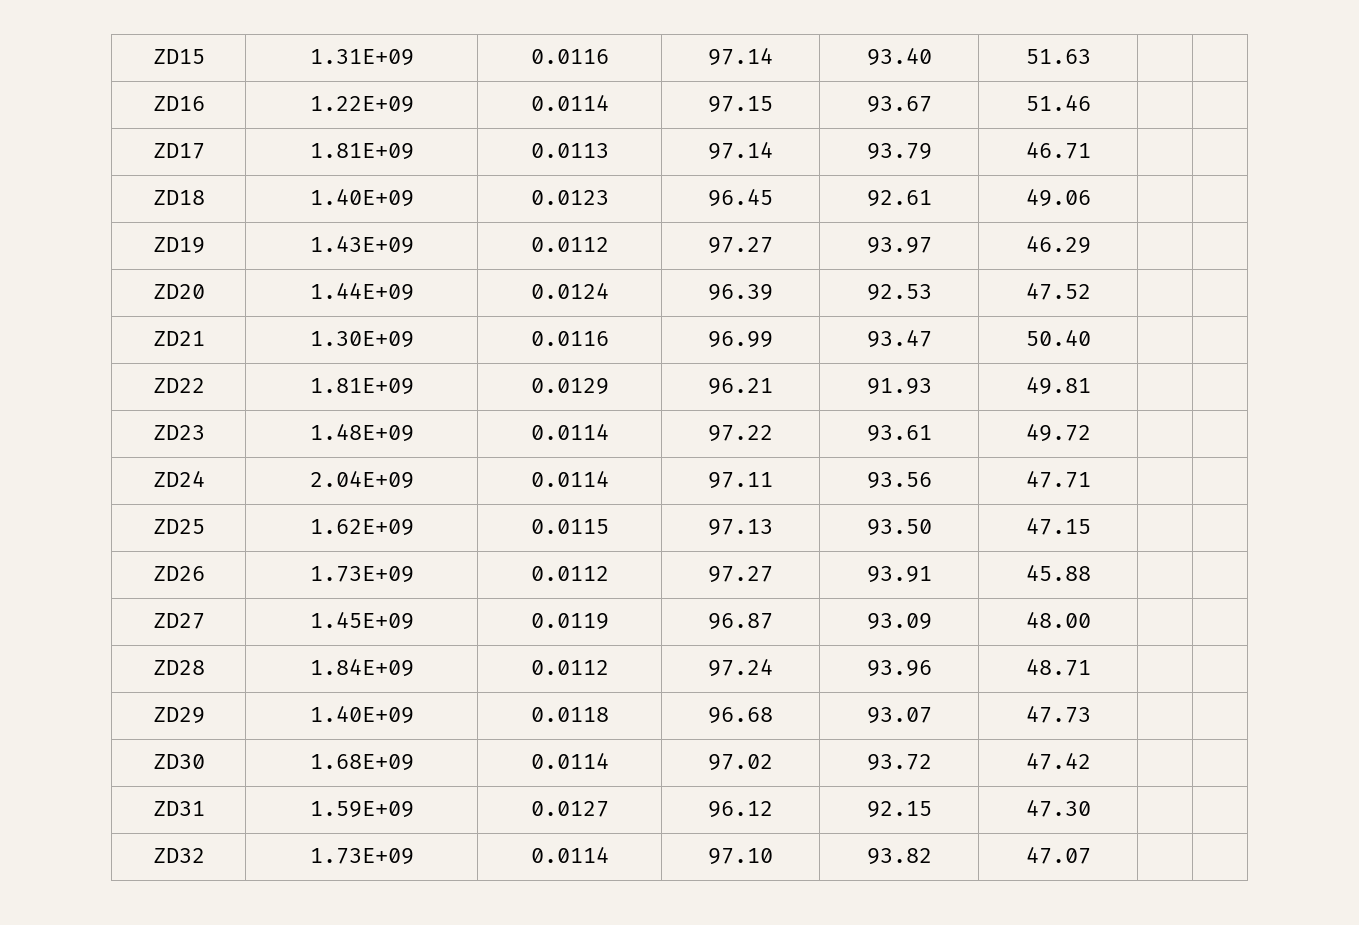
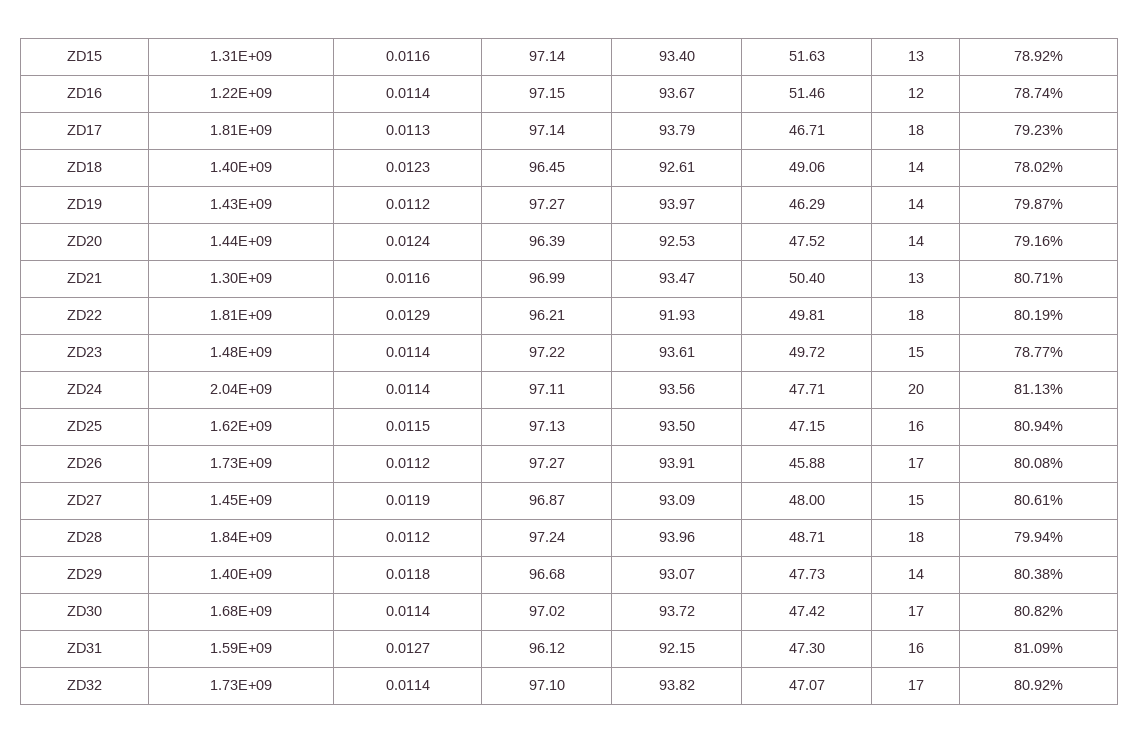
(1091, 56) | -> [907,51,924,61] [1014,51,1063,61] 13 | 78.92%
(1091, 103) | -> [907,88,924,98] [1014,88,1063,98] 12 | 78.74%
(1091, 150) | -> [907,125,924,135] [1014,125,1063,135] 18 | 79.23%
(1091, 198) | -> [907,162,924,172] [1014,162,1063,172] 14 | 78.02%
(1091, 245) | -> [907,199,924,209] [1014,199,1063,209] 14 | 79.87%
(1091, 291) | -> [907,236,924,246] [1014,236,1063,246] 14 | 79.16%
(1091, 338) | -> [907,273,924,283] [1014,273,1063,283] 13 | 80.71%
(1091, 386) | -> [907,310,924,320] [1014,310,1063,320] 18 | 80.19%
(1091, 433) | -> [907,347,924,357] [1014,347,1063,357] 15 | 78.77%
(1091, 479) | -> [907,384,924,394] [1014,384,1063,394] 20 | 81.13%
(1091, 526) | -> [907,421,924,431] [1014,421,1063,431] 16 | 80.94%
(1091, 573) | -> [907,458,924,468] [1014,458,1063,468] 17 | 80.08%
(1091, 620) | -> [907,495,924,505] [1014,495,1063,505] 15 | 80.61%
(1091, 667) | -> [907,532,924,542] [1014,532,1063,542] 18 | 79.94%
(1091, 714) | -> [907,569,924,579] [1014,569,1063,579] 14 | 80.38%
(1091, 761) | -> [907,606,924,616] [1014,606,1063,616] 17 | 80.82%
(1091, 808) | -> [907,643,924,653] [1014,643,1063,653] 16 | 81.09%
(1091, 855) | -> [907,680,924,690] [1014,680,1063,690] 17 | 80.92%

